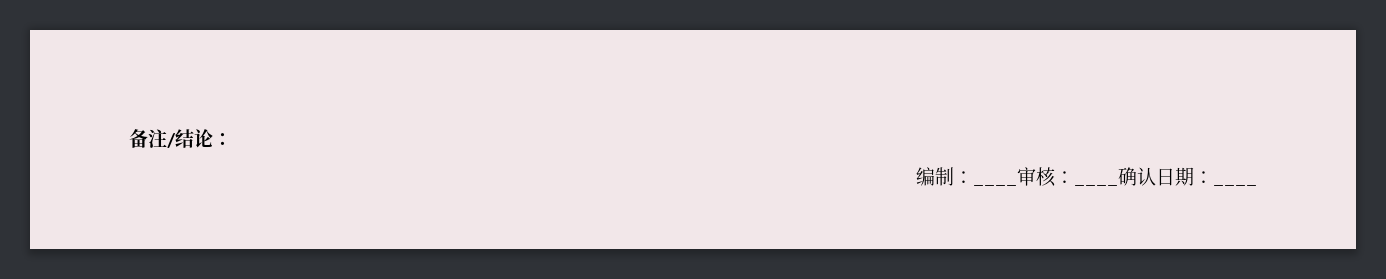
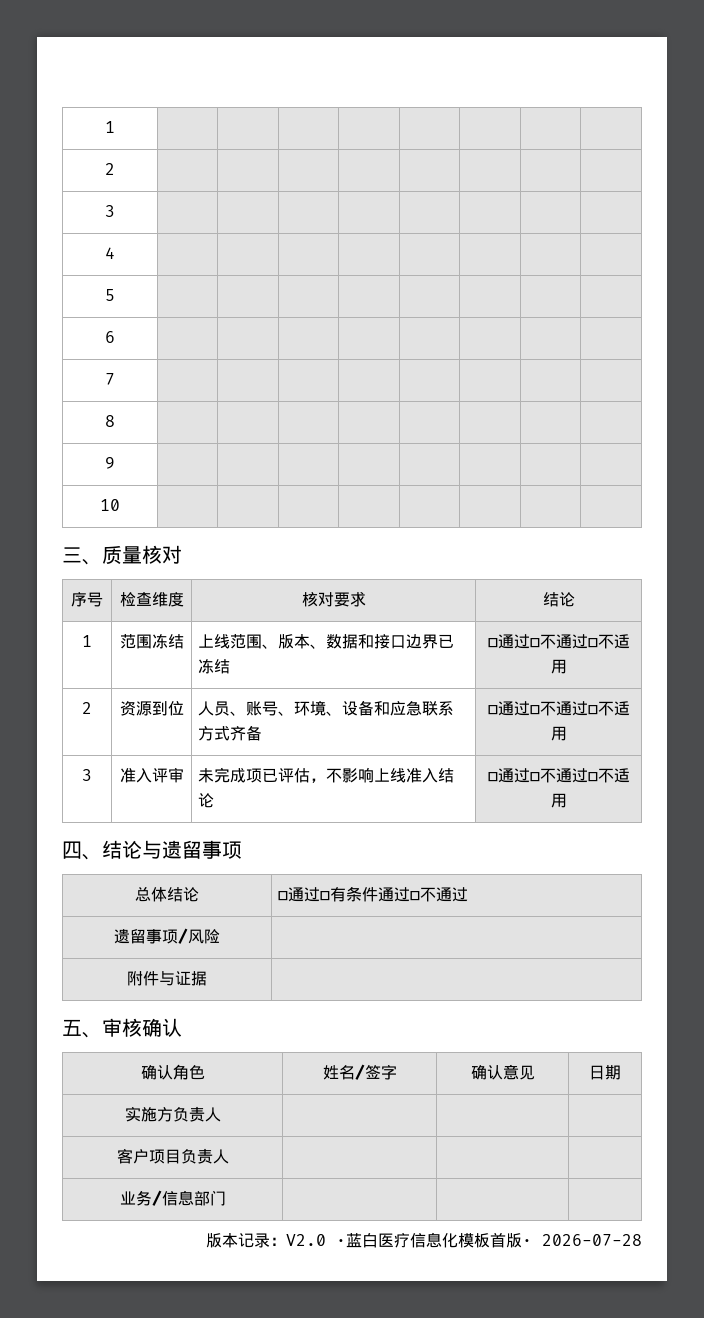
[129,129,232,148] [916,167,973,186] [973,167,1074,187] [1074,167,1213,186] [1213,184,1257,186] 备注/结论： // 编制：____审核：____确认日期：____ -> [105,121,115,133] [105,163,115,175] [105,205,115,217] [105,247,115,259] [105,289,115,301] [105,331,115,343] [105,373,115,385] [105,415,115,427] [105,457,115,469] [100,499,120,511] [62,545,182,565] [71,592,103,607] [119,592,184,607] [301,591,366,607] [542,592,575,607] [82,635,92,647] [119,634,184,649] [198,634,455,649] [198,659,231,674] [487,634,630,649] [550,659,567,674] [82,702,92,714] [119,701,184,716] [198,700,455,716] [198,725,263,741] [487,701,630,716] [550,726,567,741] [82,769,92,781] [119,767,184,783] [198,767,455,783] [198,793,215,808] [487,768,630,783] [550,793,567,808] [62,840,242,860] [135,887,199,902] [278,886,469,902] [114,928,220,944] [127,971,207,986] [62,1018,182,1038] [140,1064,205,1080] [322,1064,397,1080] [470,1064,535,1080] [589,1065,621,1080] [124,1106,221,1122] [116,1148,229,1164] [119,1190,226,1206] [206,1232,642,1248] 1 | | | | | | | | // 2 | | | | | | | | // 3 | | | | | | | | // 4 | | | | | | | | // 5 | | | | | | | | // 6 | | | | | | | | // 7 | | | | | | | | // 8 | | | | | | | | // 9 | | | | | | | | // 10 | | | | | | | | // 三、质量核对 // 序号 | 检查维度 | 核对要求 | 结论 // 1 | 范围冻结 | 上线范围、版本、数据和接口边界已冻结 | ☐通过☐不通过☐不适用 // 2 | 资源到位 | 人员、账号、环境、设备和应急联系方式齐备 | ☐通过☐不通过☐不适用 // 3 | 准入评审 | 未完成项已评估，不影响上线准入结论 | ☐通过☐不通过☐不适用 // 四、结论与遗留事项 // 总体结论 | ☐通过☐有条件通过☐不通过 // 遗留事项/风险 | // 附件与证据 | // 五、审核确认 // 确认角色 | 姓名/签字 | 确认意见 | 日期 // 实施方负责人 | | | // 客户项目负责人 | | | // 业务/信息部门 | | | // 版本记录：V2.0 ·蓝白医疗信息化模板首版· 2026-07-28

